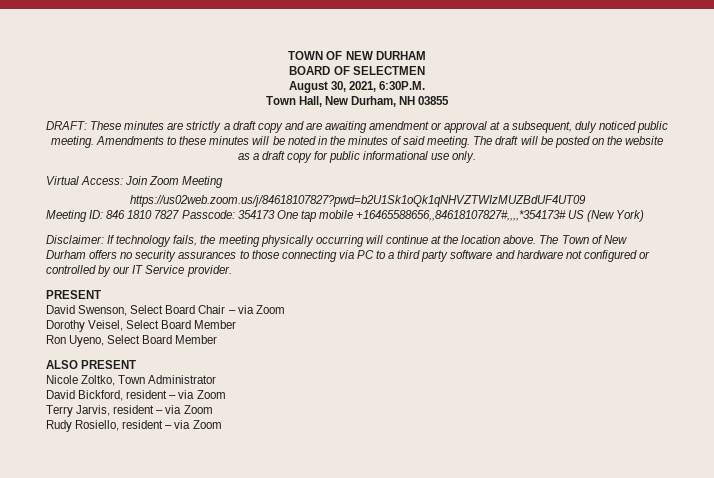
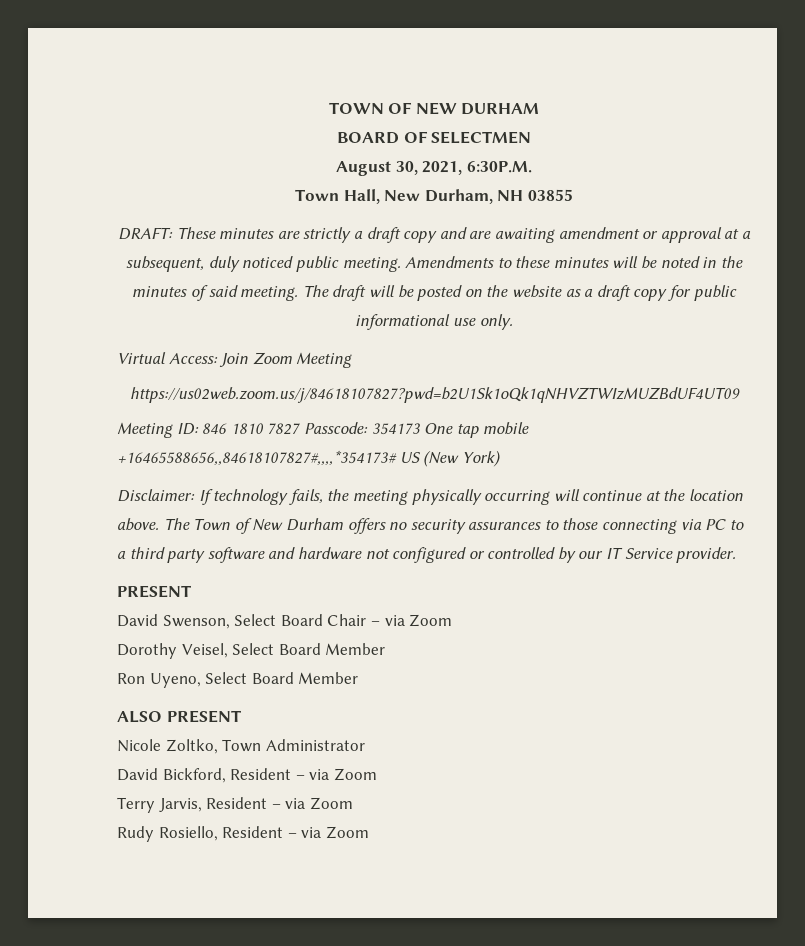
[126,390,168,399] resident -> [230,768,292,780] Resident
[113,405,155,414] resident -> [206,797,268,809] Resident
[122,420,164,429] resident -> [222,826,284,838] Resident

